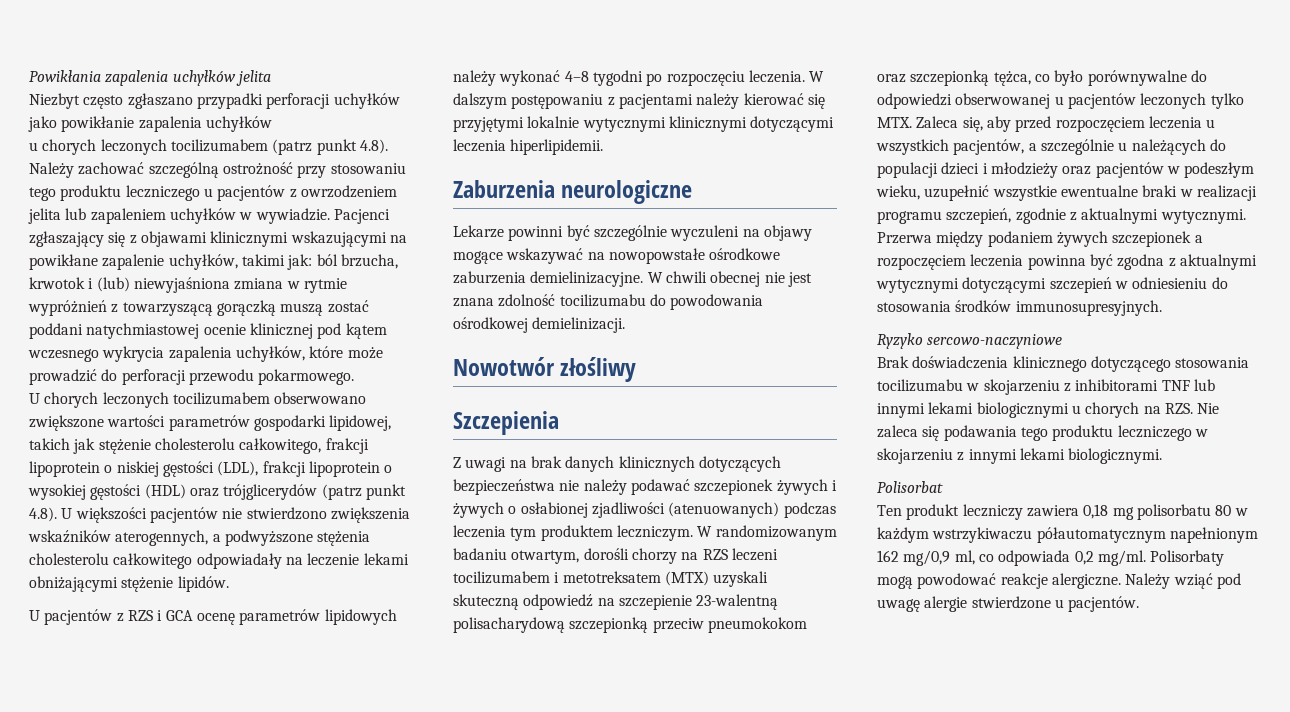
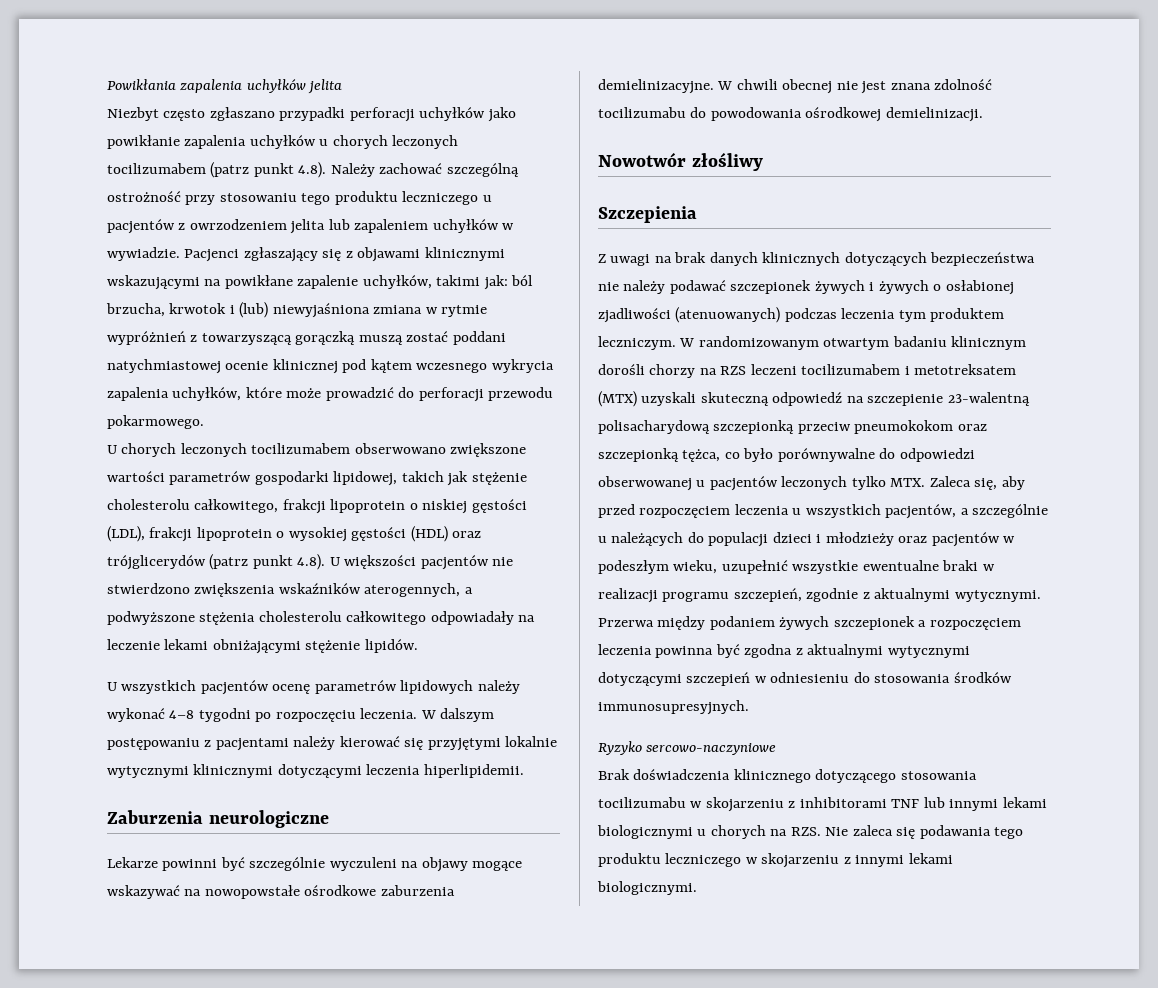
(272, 124) // -> (316, 142) none
[44,609,193,625] pacjentów z RZS i GCA -> [121,680,269,695] wszystkich pacjentów
[453,548,580,564] badaniu otwartym, -> [823,336,1027,350] otwartym badaniu klinicznym
[877,481,943,493] [877,504,1248,520] [877,527,1258,543] [877,550,1225,566] [877,573,1241,589] [877,596,1140,612] // Polisorbat // Ten produkt leczniczy zawiera 0,18 mg polisorbatu 80 w każdym wstrzykiwaczu półautomatycznym napełnionym 162 mg/0,9 ml, co odpowiada 0,2 mg/ml. Polisorbaty mogą powodować reakcje alergiczne. Należy wziąć pod uwagę alergie stwierdzone u pacjentów. -> (697, 888) none

